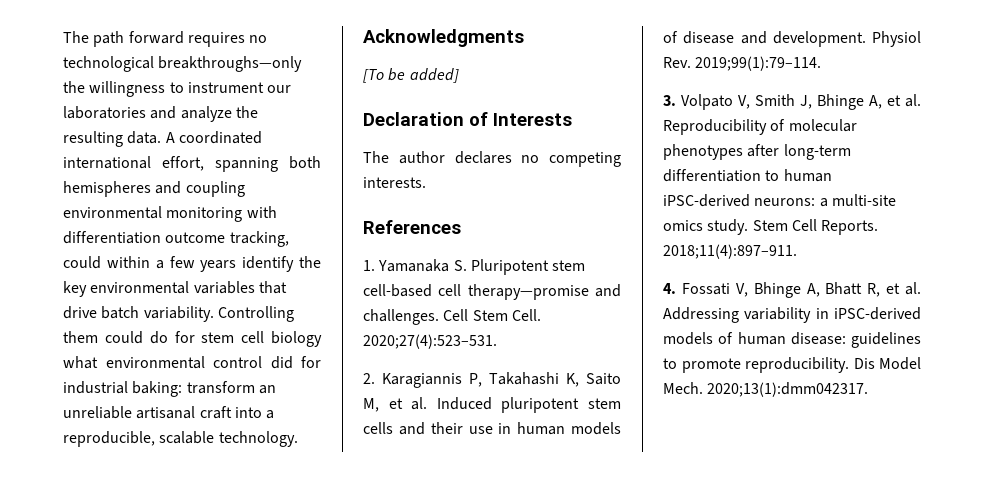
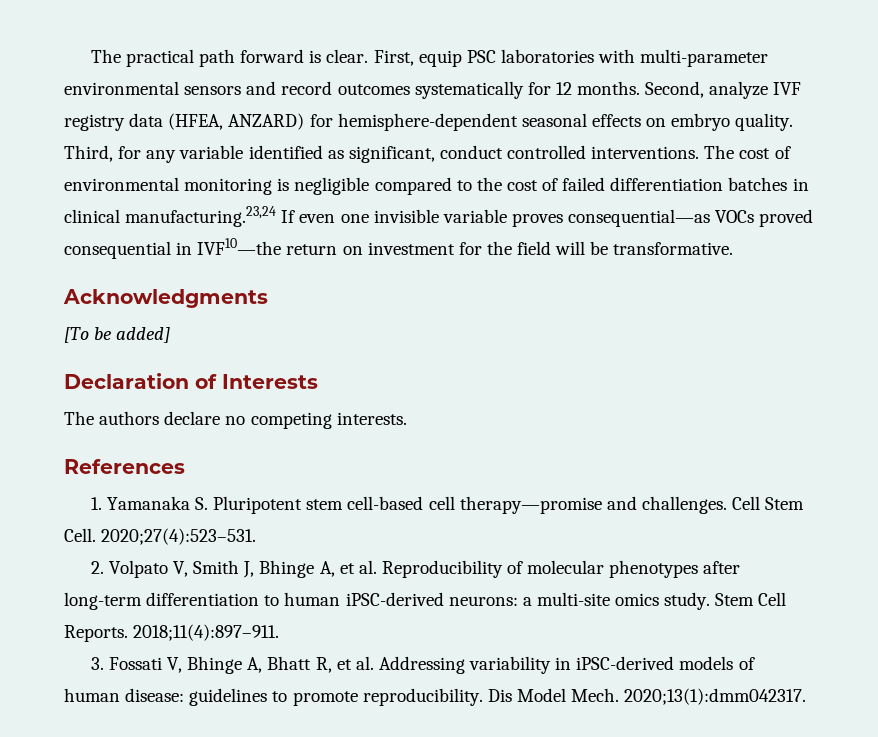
[63,31,89,43] The -> [90,49,194,67] The practical
[187,32,268,47] [63,56,303,72] [63,81,292,97] [63,106,258,122] [63,131,262,147] [63,156,321,172] [63,181,245,197] [63,206,277,222] [63,231,289,247] [63,256,321,272] [63,281,287,297] [63,306,294,322] [63,331,322,347] [63,356,321,369] [63,381,276,397] [63,406,275,419] [63,431,298,447] requires no technological breakthroughs—only the willingness to instrument our laboratories and analyze the resulting data. A coordinated international effort, spanning both hemispheres and coupling environmental monitoring with differentiation outcome tracking, could within a few years identify the key environmental variables that drive batch variability. Controlling them could do for stem cell biology what environmental control did for industrial baking: transform an unreliable artisanal craft into a reproducible, scalable technology. -> [309,49,769,67] [64,81,802,99] [64,113,794,131] [64,145,791,163] [64,177,809,195] [64,206,814,227] [64,238,734,259] is clear. First, equip PSC laboratories with multi-parameter environmental sensors and record outcomes systematically for 12 months. Second, analyze IVF registry data (HFEA, ANZARD) for hemisphere-dependent seasonal effects on embryo quality. Third, for any variable identified as significant, conduct controlled interventions. The cost of environmental monitoring is negligible compared to the cost of failed differentiation batches in clinical manufacturing.23,24 If even one invisible variable proves consequential—as VOCs proved consequential in IVF10—the return on investment for the field will be transformative.
[398,151,512,164] author declares -> [99,411,221,425] authors declare
[382,372,621,388] [363,397,621,413] [363,422,621,435] [663,31,921,47] [663,56,822,71] [663,95,676,106] Karagiannis P, Takahashi K, Saito M, et al. Induced pluripotent stem cells and their use in human models of disease and development. Physiol Rev. 2019;99(1):79–114. // 3. -> (104, 567) none
[663,283,676,294] 4. -> [90,657,104,670] 3.

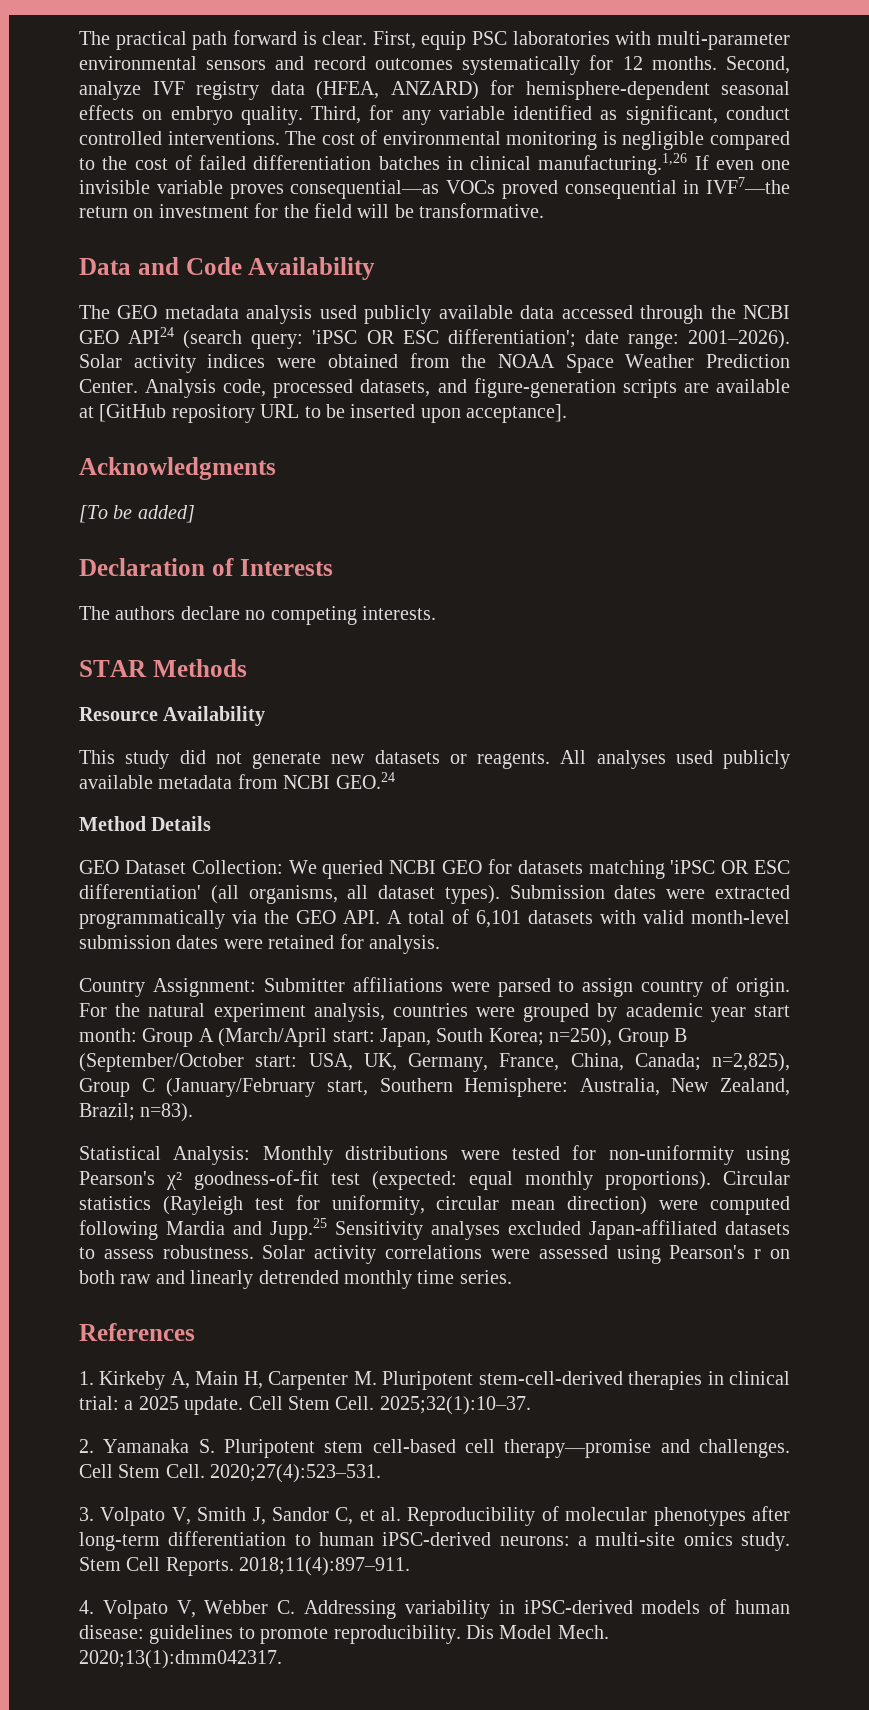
[125,206,277,227] manufacturing.23,24 -> [538,153,688,175] manufacturing.1,26
[197,238,282,255] IVF10—the -> [706,177,790,194] IVF7—the
(734, 248) none -> [79,257,376,280] [79,305,791,324] [79,327,791,349] [79,353,790,373] [79,378,790,398] [79,404,568,423] // Data and Code Availability // The GEO metadata analysis used publicly available data accessed through the NCBI GEO API24 (search query: 'iPSC OR ESC differentiation'; date range: 2001–2026). Solar activity indices were obtained from the NOAA Space Weather Prediction Center. Analysis code, processed datasets, and figure-generation scripts are available at [GitHub repository URL to be inserted upon acceptance].
[64,459,185,474] [90,497,102,510] References // 1. -> [79,659,247,677] [79,706,266,726] [79,750,790,769] [79,772,395,789] [79,816,212,831] [79,859,790,879] [79,884,791,904] [79,909,790,929] [79,934,440,954] [79,977,790,997] [79,1003,790,1022] [79,1028,687,1047] [79,1053,790,1072] [79,1078,790,1097] [79,1103,194,1122] [79,1145,790,1165] [79,1170,790,1190] [79,1195,791,1215] [79,1218,790,1240] [79,1245,791,1264] [79,1270,512,1289] [79,1323,195,1341] [79,1371,791,1390] [79,1396,531,1415] [79,1439,94,1453] STAR Methods // Resource Availability // This study did not generate new datasets or reagents. All analyses used publicly available metadata from NCBI GEO.24 // Method Details // GEO Dataset Collection: We queried NCBI GEO for datasets matching 'iPSC OR ESC differentiation' (all organisms, all dataset types). Submission dates were extracted programmatically via the GEO API. A total of 6,101 datasets with valid month-level submission dates were retained for analysis. // Country Assignment: Submitter affiliations were parsed to assign country of origin. For the natural experiment analysis, countries were grouped by academic year start month: Group A (March/April start: Japan, South Korea; n=250), Group B (September/October start: USA, UK, Germany, France, China, Canada; n=2,825), Group C (January/February start, Southern Hemisphere: Australia, New Zealand, Brazil; n=83). // Statistical Analysis: Monthly distributions were tested for non-uniformity using Pearson's χ² goodness-of-fit test (expected: equal monthly proportions). Circular statistics (Rayleigh test for uniformity, circular mean direction) were computed following Mardia and Jupp.25 Sensitivity analyses excluded Japan-affiliated datasets to assess robustness. Solar activity correlations were assessed using Pearson's r on both raw and linearly detrended monthly time series. // References // 1. Kirkeby A, Main H, Carpenter M. Pluripotent stem-cell-derived therapies in clinical trial: a 2025 update. Cell Stem Cell. 2025;32(1):10–37. // 2.
[90,561,104,574] 2. -> [79,1507,94,1521] 3.
[259,560,335,578] Bhinge A, -> [271,1507,354,1525] Sandor C,
[90,656,374,674] 3. Fossati V, Bhinge A, Bhatt R, et al. -> [79,1600,296,1619] 4. Volpato V, Webber C.

